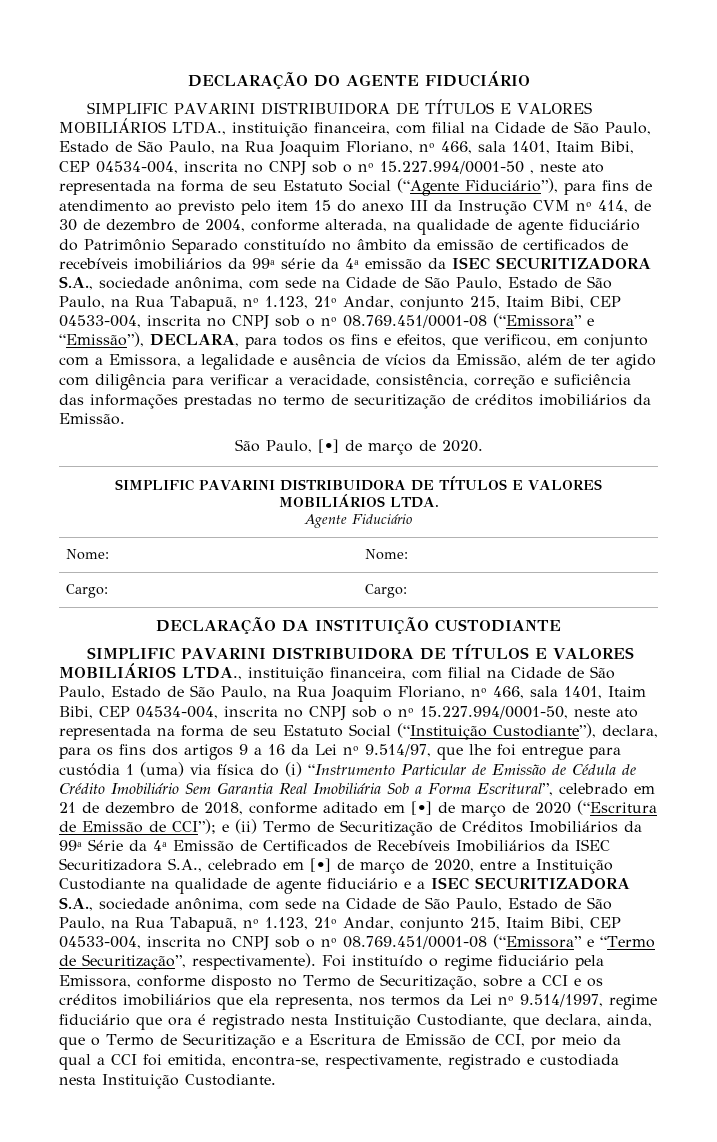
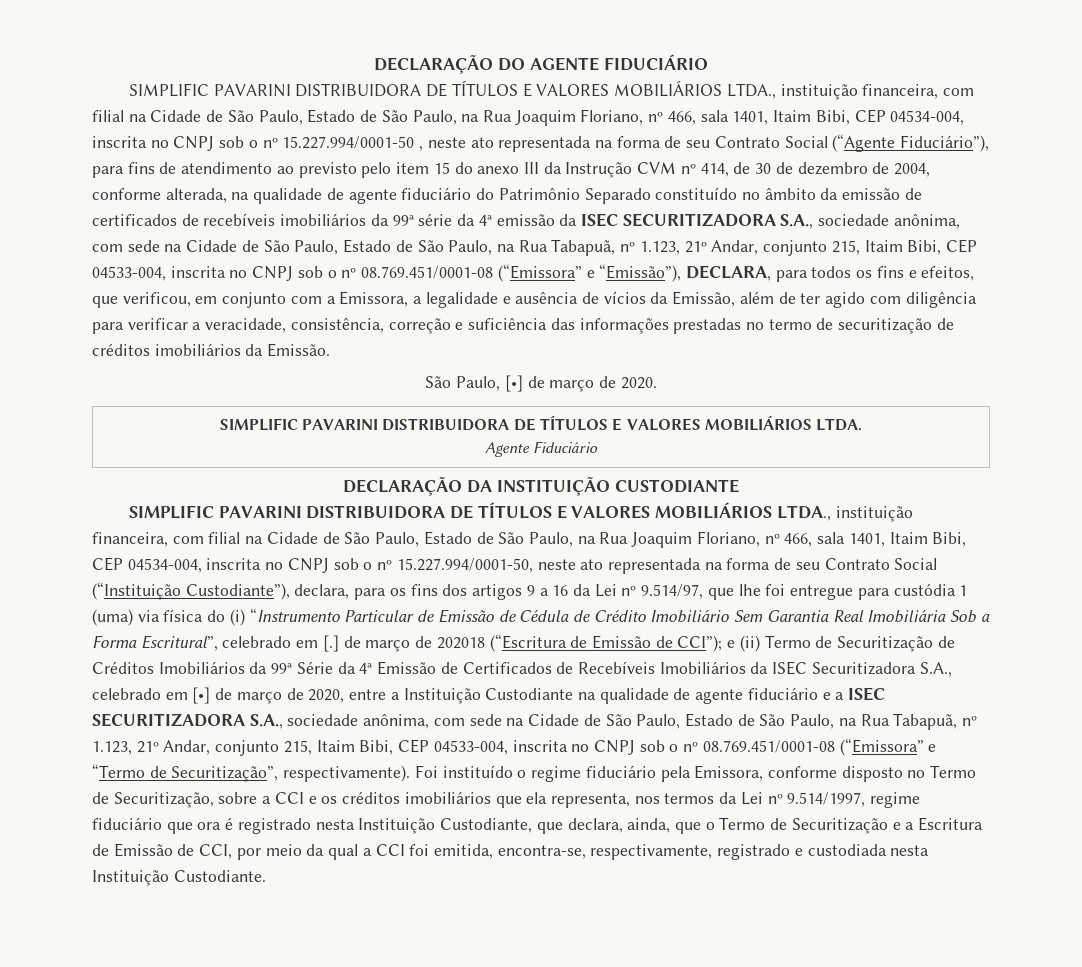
[283,180,343,192] Estatuto -> [714,136,780,148] Contrato
[65,549,109,560] [364,549,408,560] [65,584,108,598] [364,584,407,598] // Nome: | Nome: // Cargo: | Cargo: -> (599, 447) none
[283,725,343,737] Estatuto -> [824,558,890,570] Contrato
[59,801,571,817] 21 de dezembro de 2018, conforme aditado em [•] de março de 2020 -> [322,635,485,652] [.] de março de 202018

